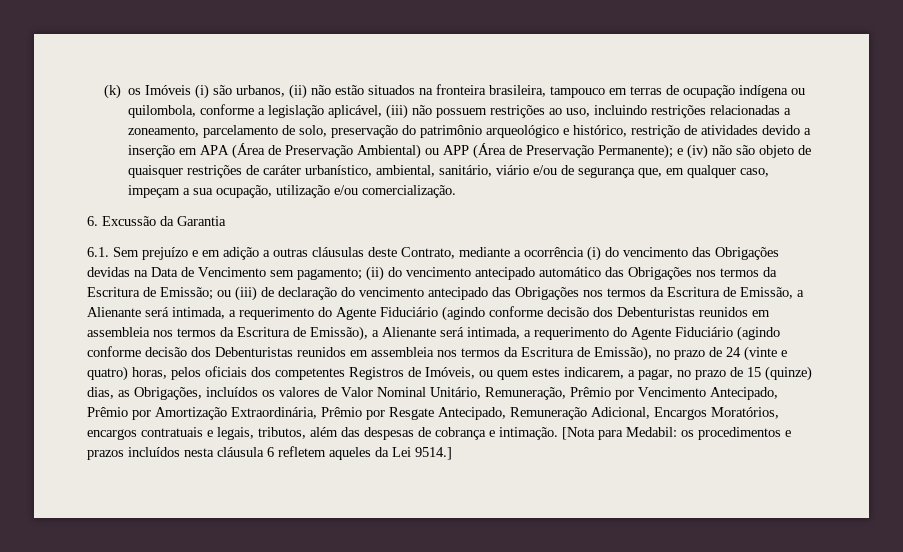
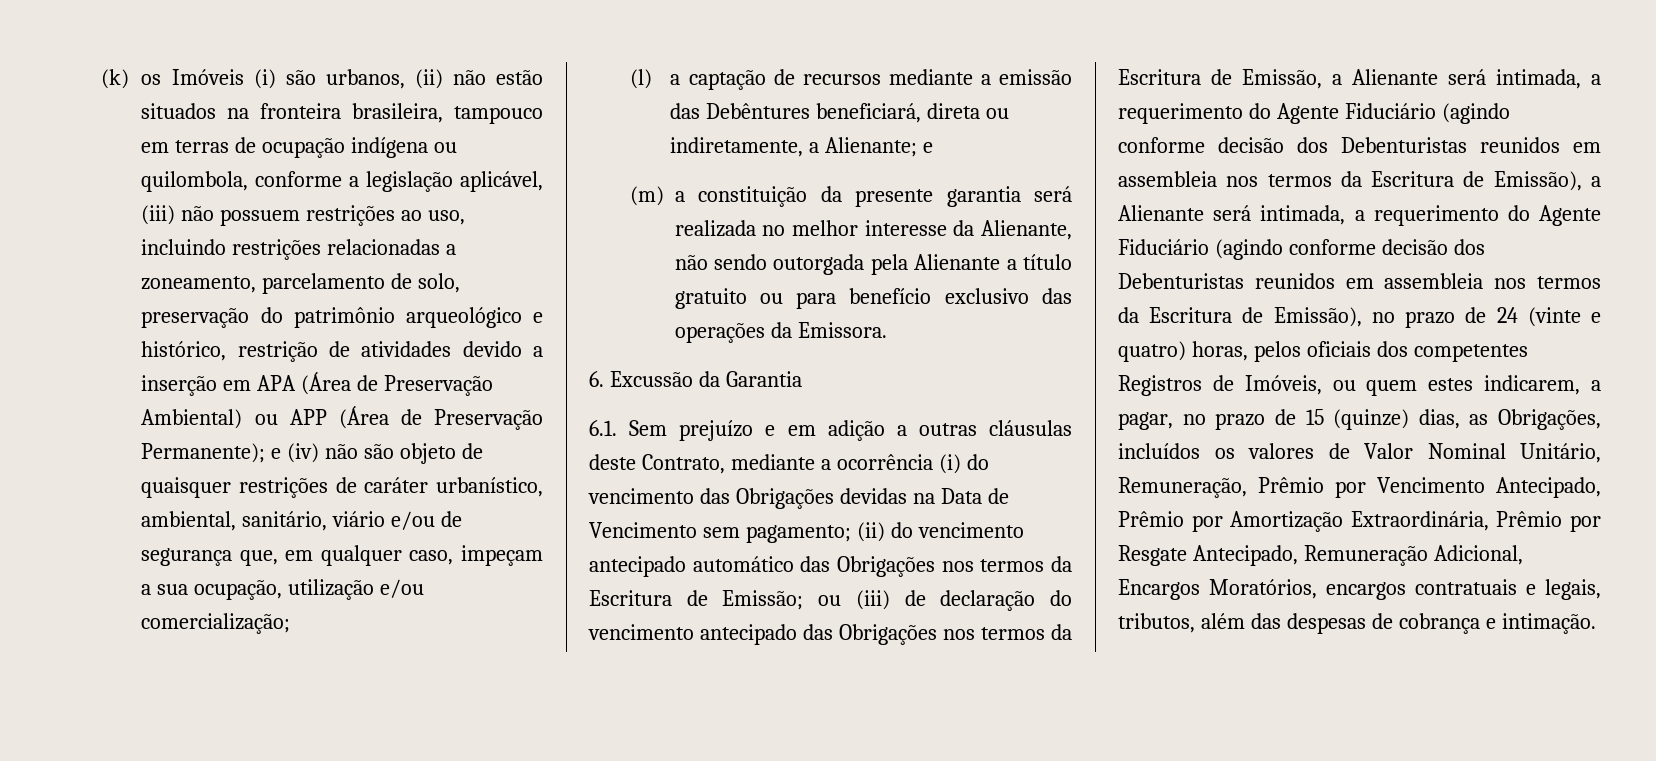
[362,185,457,198] comercialização. -> [141,613,291,634] [629,69,1072,90] [670,103,1010,123] [670,137,934,157] [629,186,1072,207] [674,220,1072,240] [674,254,1072,275] [674,288,1072,309] [674,322,887,343] comercialização; // (l) a captação de recursos mediante a emissão das Debêntures beneficiará, direta ou indiretamente, a Alienante; e // (m) a constituição da presente garantia será realizada no melhor interesse da Alienante, não sendo outorgada pela Alienante a título gratuito ou para benefício exclusivo das operações da Emissora.
[562,427,791,440] [87,446,452,460] [Nota para Medabil: os procedimentos e prazos incluídos nesta cláusula 6 refletem aqueles da Lei 9514.] -> (1596, 623) none

